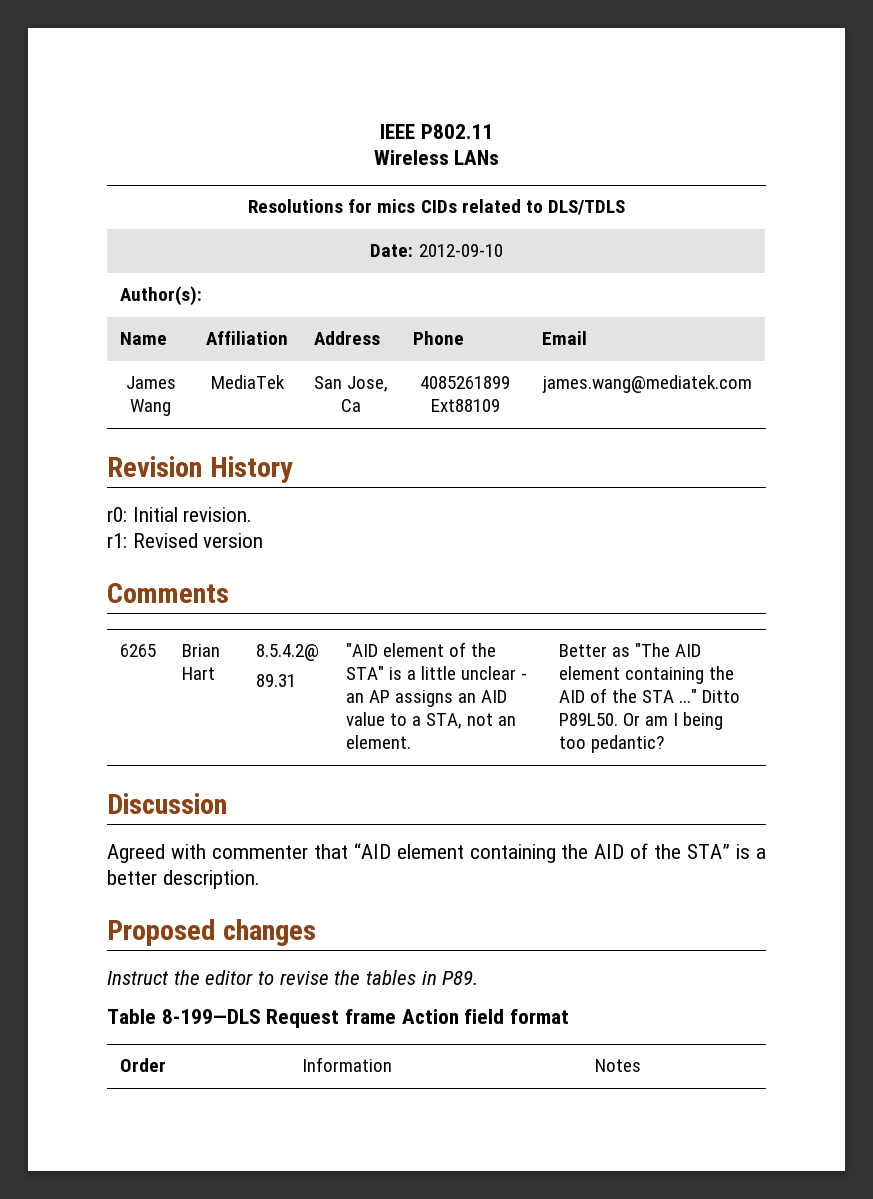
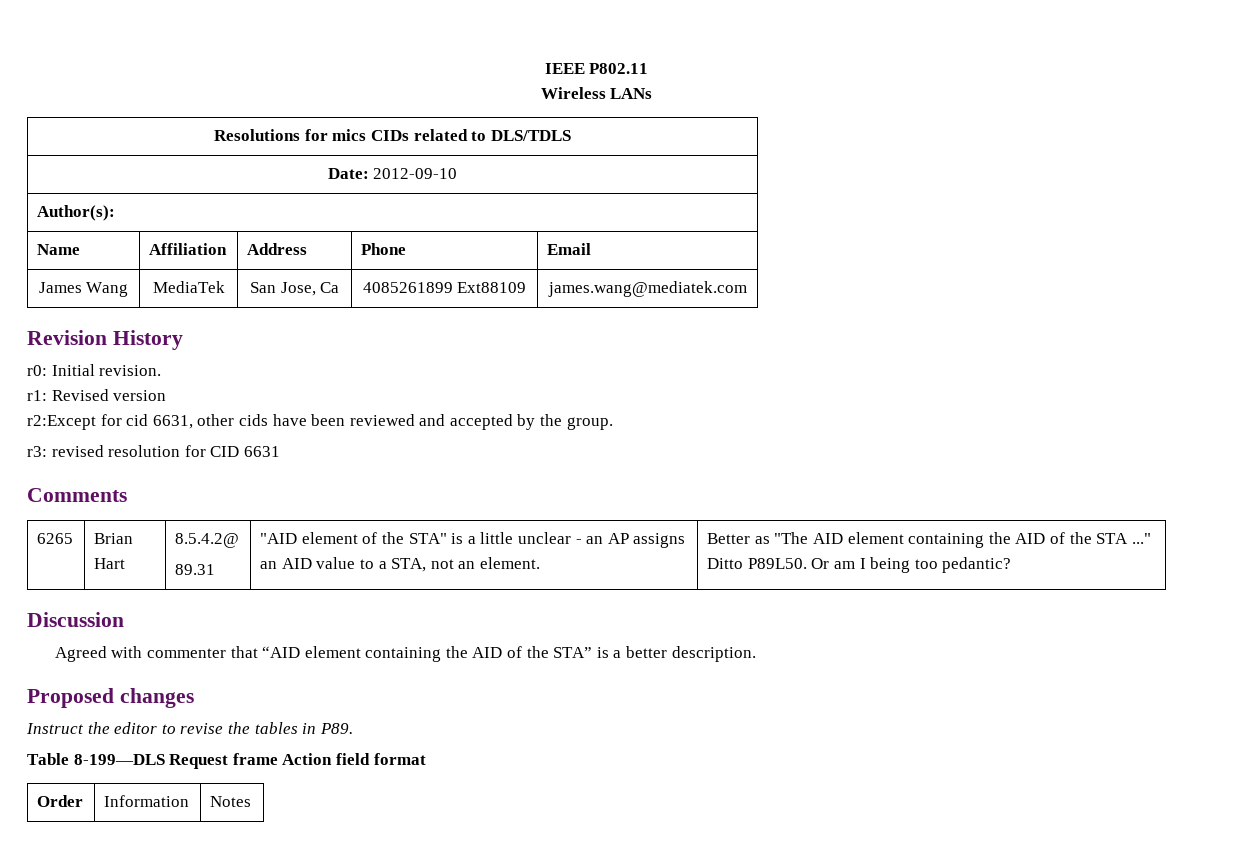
(264, 540) none -> [27,414,613,430] [27,445,280,457] // r2:Except for cid 6631, other cids have been reviewed and accepted by the group. // r3: revised resolution for CID 6631

